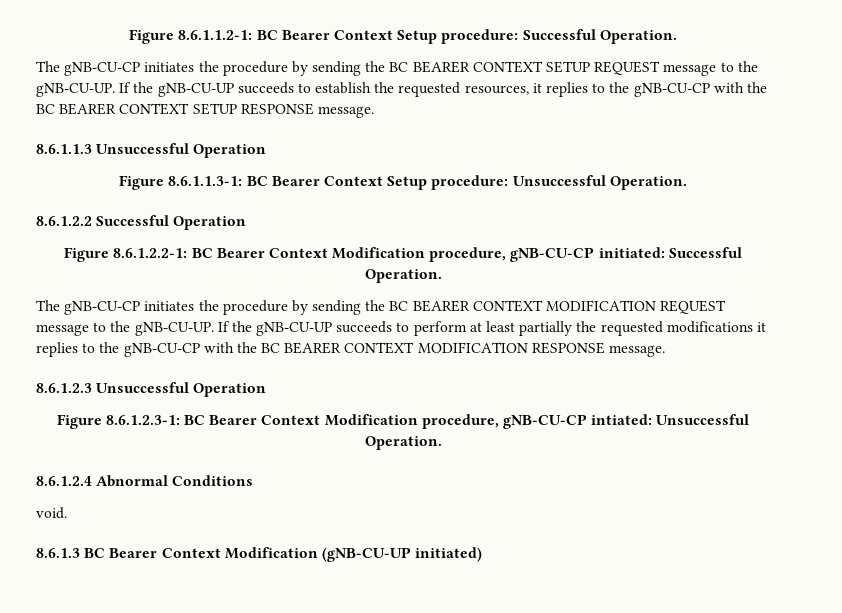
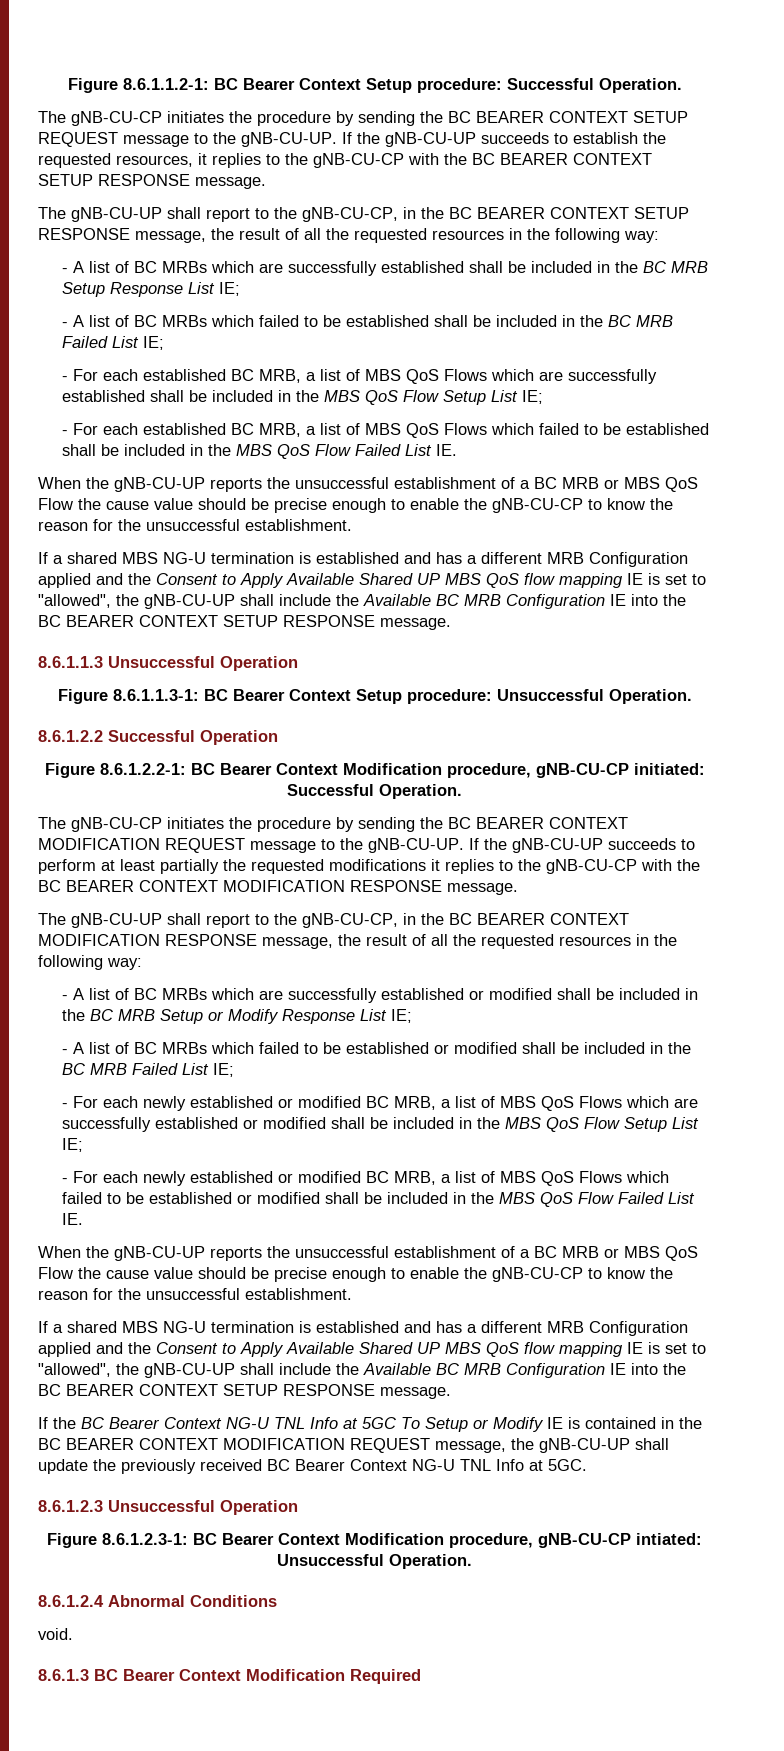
(374, 112) none -> [38,207,689,222] [38,228,659,243] [61,261,708,276] [61,282,240,297] [61,315,673,327] [61,336,164,350] [61,369,657,384] [61,390,543,405] [61,423,709,438] [61,444,457,459] [38,477,698,492] [38,498,673,513] [38,519,352,531] [38,552,688,567] [38,573,706,588] [38,594,686,609] [38,615,451,630] // The gNB-CU-UP shall report to the gNB-CU-CP, in the BC BEARER CONTEXT SETUP RESPONSE message, the result of all the requested resources in the following way: // - A list of BC MRBs which are successfully established shall be included in the BC MRB Setup Response List IE; // - A list of BC MRBs which failed to be established shall be included in the BC MRB Failed List IE; // - For each established BC MRB, a list of MBS QoS Flows which are successfully established shall be included in the MBS QoS Flow Setup List IE; // - For each established BC MRB, a list of MBS QoS Flows which failed to be established shall be included in the MBS QoS Flow Failed List IE. // When the gNB-CU-UP reports the unsuccessful establishment of a BC MRB or MBS QoS Flow the cause value should be precise enough to enable the gNB-CU-CP to know the reason for the unsuccessful establishment. // If a shared MBS NG-U termination is established and has a different MRB Configuration applied and the Consent to Apply Available Shared UP MBS QoS flow mapping IE is set to "allowed", the gNB-CU-UP shall include the Available BC MRB Configuration IE into the BC BEARER CONTEXT SETUP RESPONSE message.
(666, 351) none -> [38,913,629,928] [38,934,677,949] [38,955,142,970] [61,988,698,1003] [61,1009,412,1024] [61,1042,691,1054] [61,1063,234,1077] [61,1096,698,1111] [61,1117,699,1132] [61,1138,83,1152] [61,1171,669,1186] [61,1192,695,1207] [61,1213,83,1225] [38,1246,698,1261] [38,1267,673,1282] [38,1288,352,1300] [38,1321,688,1336] [38,1342,706,1357] [38,1363,686,1378] [38,1384,451,1399] [38,1417,702,1432] [38,1438,669,1453] [38,1459,587,1474] // The gNB-CU-UP shall report to the gNB-CU-CP, in the BC BEARER CONTEXT MODIFICATION RESPONSE message, the result of all the requested resources in the following way: // - A list of BC MRBs which are successfully established or modified shall be included in the BC MRB Setup or Modify Response List IE; // - A list of BC MRBs which failed to be established or modified shall be included in the BC MRB Failed List IE; // - For each newly established or modified BC MRB, a list of MBS QoS Flows which are successfully established or modified shall be included in the MBS QoS Flow Setup List IE; // - For each newly established or modified BC MRB, a list of MBS QoS Flows which failed to be established or modified shall be included in the MBS QoS Flow Failed List IE. // When the gNB-CU-UP reports the unsuccessful establishment of a BC MRB or MBS QoS Flow the cause value should be precise enough to enable the gNB-CU-CP to know the reason for the unsuccessful establishment. // If a shared MBS NG-U termination is established and has a different MRB Configuration applied and the Consent to Apply Available Shared UP MBS QoS flow mapping IE is set to "allowed", the gNB-CU-UP shall include the Available BC MRB Configuration IE into the BC BEARER CONTEXT SETUP RESPONSE message. // If the BC Bearer Context NG-U TNL Info at 5GC To Setup or Modify IE is contained in the BC BEARER CONTEXT MODIFICATION REQUEST message, the gNB-CU-UP shall update the previously received BC Bearer Context NG-U TNL Info at 5GC.
[321,547,483,562] (gNB-CU-UP initiated) -> [350,1669,421,1684] Required

